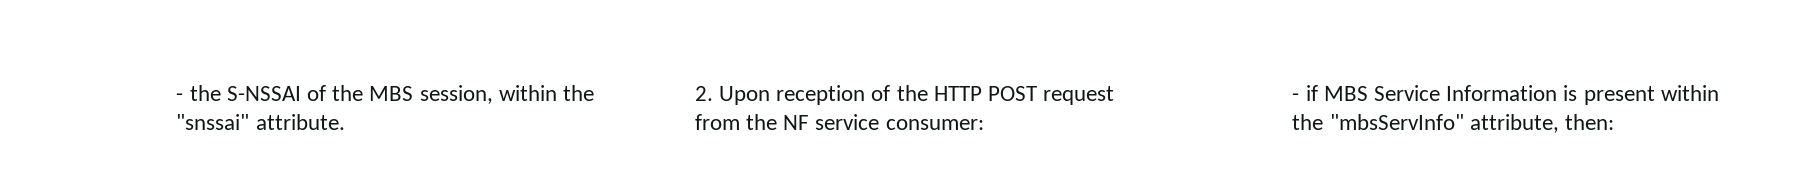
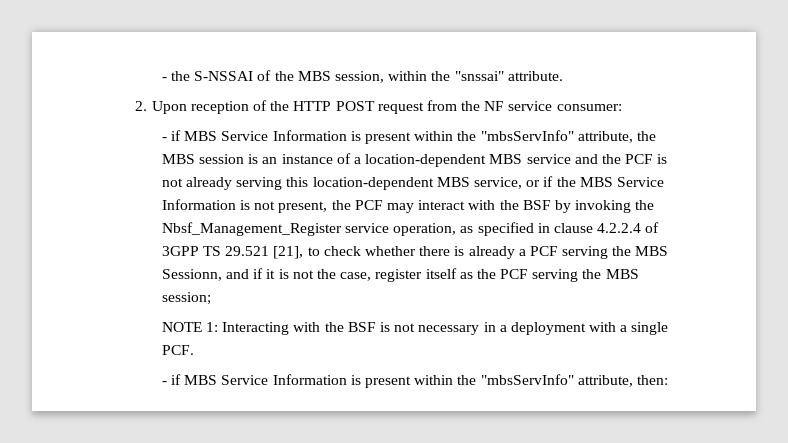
(984, 124) none -> [161,130,656,144] [161,153,668,167] [161,176,664,190] [161,199,655,213] [161,222,660,236] [161,246,669,259] [161,268,639,282] [161,292,211,305] [161,322,669,335] [161,345,194,355] // - if MBS Service Information is present within the "mbsServInfo" attribute, the MBS session is an instance of a location-dependent MBS service and the PCF is not already serving this location-dependent MBS service, or if the MBS Service Information is not present, the PCF may interact with the BSF by invoking the Nbsf_Management_Register service operation, as specified in clause 4.2.2.4 of 3GPP TS 29.521 [21], to check whether there is already a PCF serving the MBS Sessionn, and if it is not the case, register itself as the PCF serving the MBS session; // NOTE 1: Interacting with the BSF is not necessary in a deployment with a single PCF.

